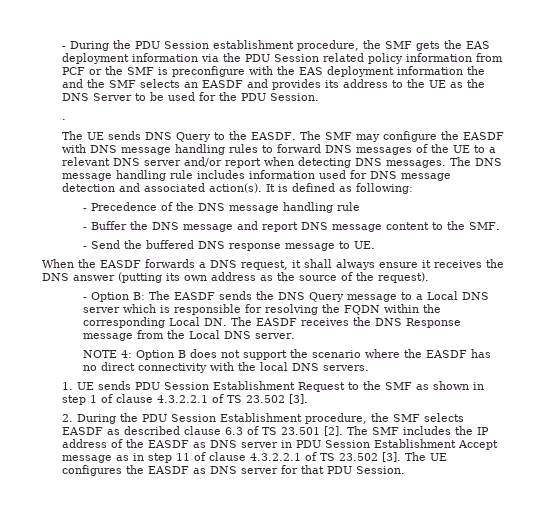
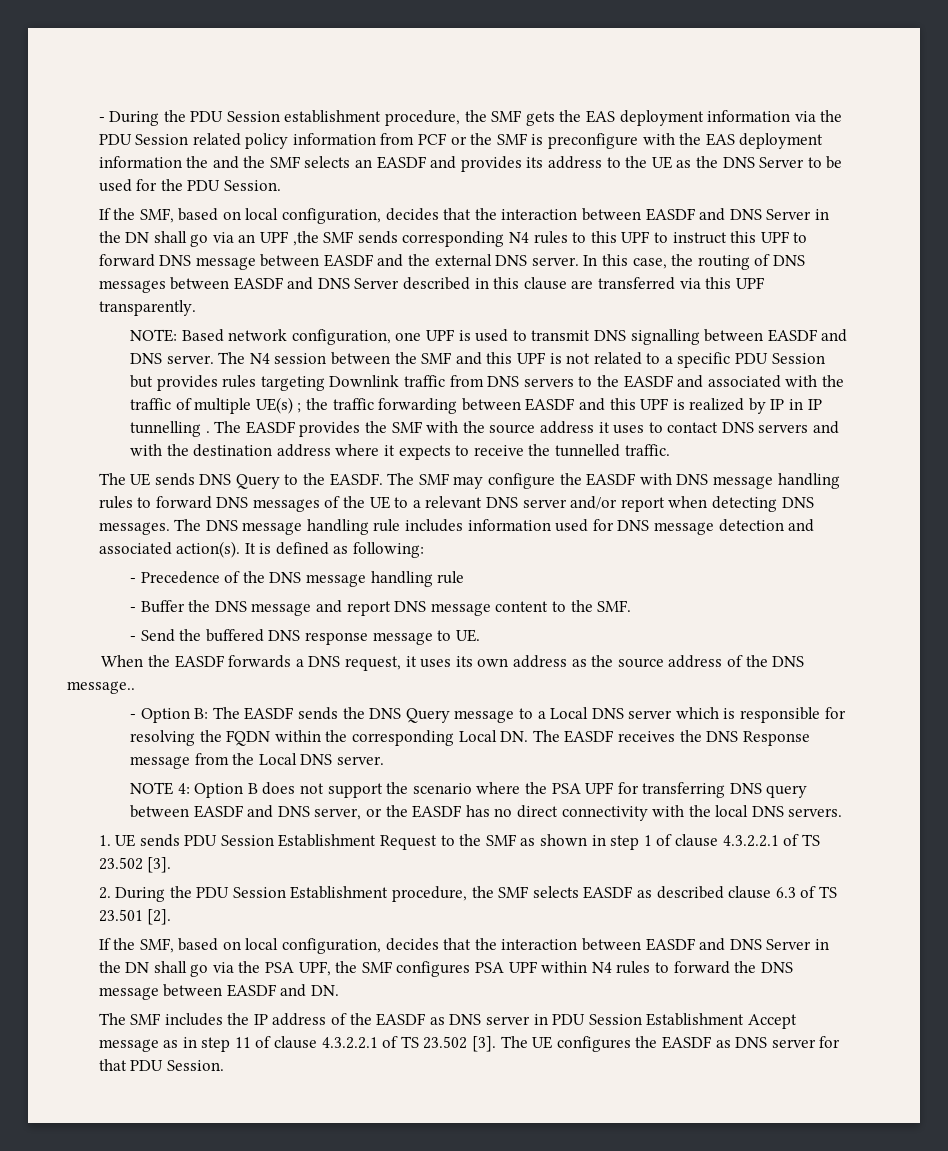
[62,119,67,120] . -> [98,208,829,224] [98,231,808,247] [98,254,805,270] [98,277,765,293] [98,300,196,316] [130,329,848,345] [130,352,825,368] [130,375,844,391] [130,397,822,414] [130,421,840,437] [130,444,670,460] If the SMF, based on local configuration, decides that the interaction between EASDF and DNS Server in the DN shall go via an UPF ,the SMF sends corresponding N4 rules to this UPF to instruct this UPF to forward DNS message between EASDF and the external DNS server. In this case, the routing of DNS messages between EASDF and DNS Server described in this clause are transferred via this UPF transparently. // NOTE: Based network configuration, one UPF is used to transmit DNS signalling between EASDF and DNS server. The N4 session between the SMF and this UPF is not related to a specific PDU Session but provides rules targeting Downlink traffic from DNS servers to the EASDF and associated with the traffic of multiple UE(s) ; the traffic forwarding between EASDF and this UPF is realized by IP in IP tunnelling . The EASDF provides the SMF with the source address it uses to contact DNS servers and with the destination address where it expects to receive the tunnelled traffic.
[304,259,504,270] [42,272,162,283] shall always ensure it receives the DNS answer (putting -> [420,659,452,668] uses
[341,272,429,283] of the request). -> [668,655,805,668] [67,681,135,694] address of the DNS message..
(422, 353) none -> [551,782,808,798] [130,805,408,820] PSA UPF for transferring DNS query between EASDF and DNS server, or the
(344, 431) none -> [98,938,829,954] [98,961,793,977] [98,984,339,1000] // If the SMF, based on local configuration, decides that the interaction between EASDF and DNS Server in the DN shall go via the PSA UPF, the SMF configures PSA UPF within N4 rules to forward the DNS message between EASDF and DN. //

